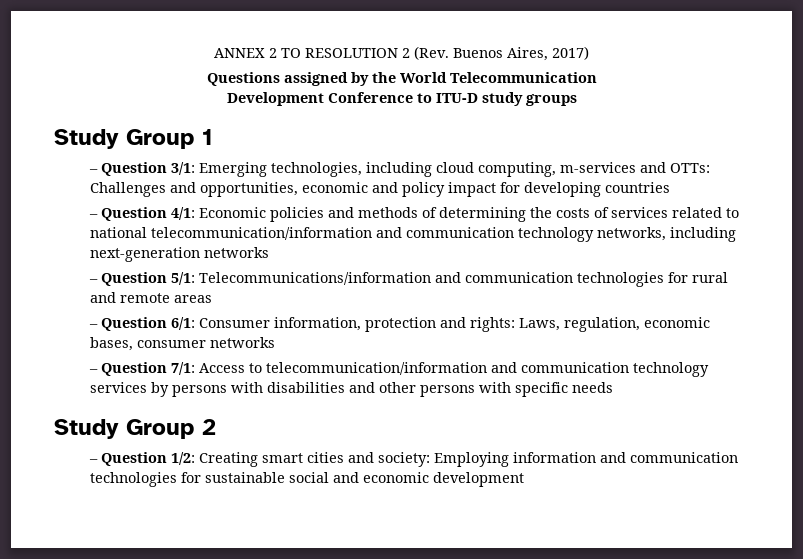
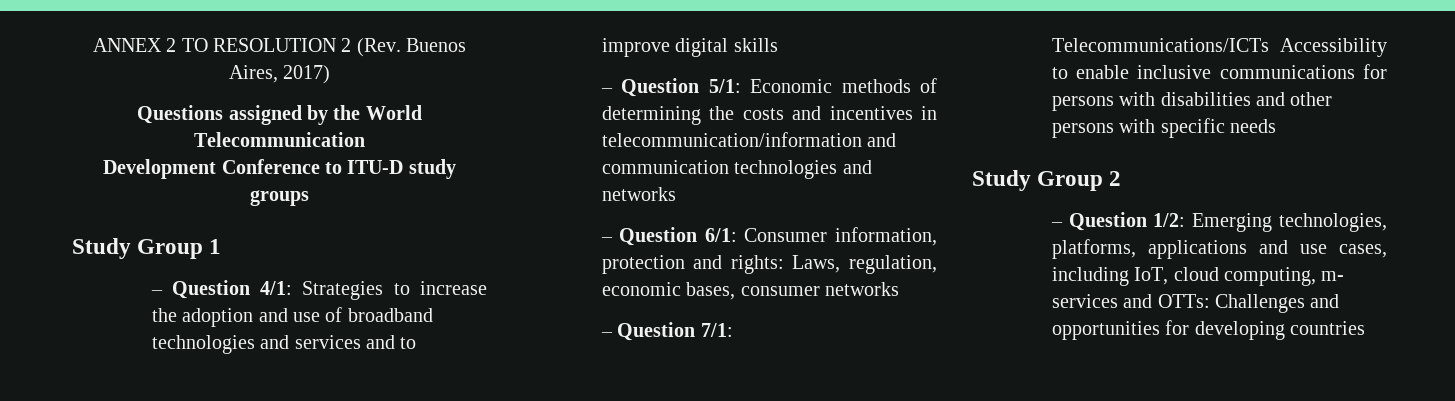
[171,162,711,177] [90,182,671,197] [89,207,355,222] 3/1: Emerging technologies, including cloud computing, m-services and OTTs: Challenges and opportunities, economic and policy impact for developing countries // – Question 4/1: Economic policies and -> [260,281,487,300] [151,307,433,327] [151,335,417,354] [601,38,778,57] [600,78,833,97] 4/1: Strategies to increase the adoption and use of broadband technologies and services and to improve digital skills // – Question 5/1: Economic
[594,207,740,218] [90,227,737,242] [90,247,270,262] [89,272,729,287] [90,292,213,303] of services related to national telecommunication/information and communication technology networks, including next-generation networks // – Question 5/1: Telecommunications/information and communication technologies for rural and remote areas -> [792,106,937,120] [601,132,897,147] [601,160,872,179] [601,187,676,201] and incentives in telecommunication/information and communication technologies and networks
[199,362,710,377] [90,382,170,397] Access to telecommunication/information and communication technology services by -> [1051,38,1387,57] [1051,64,1387,79] Telecommunications/ICTs Accessibility to enable inclusive communications for
[199,452,739,467] [90,472,525,487] Creating smart cities and society: Employing information and communication technologies for sustainable social and economic development -> [1192,213,1387,232] [1051,239,1387,259] [1051,267,1345,286] [1051,294,1340,313] [1051,320,1365,340] Emerging technologies, platforms, applications and use cases, including IoT, cloud computing, m- services and OTTs: Challenges and opportunities for developing countries

